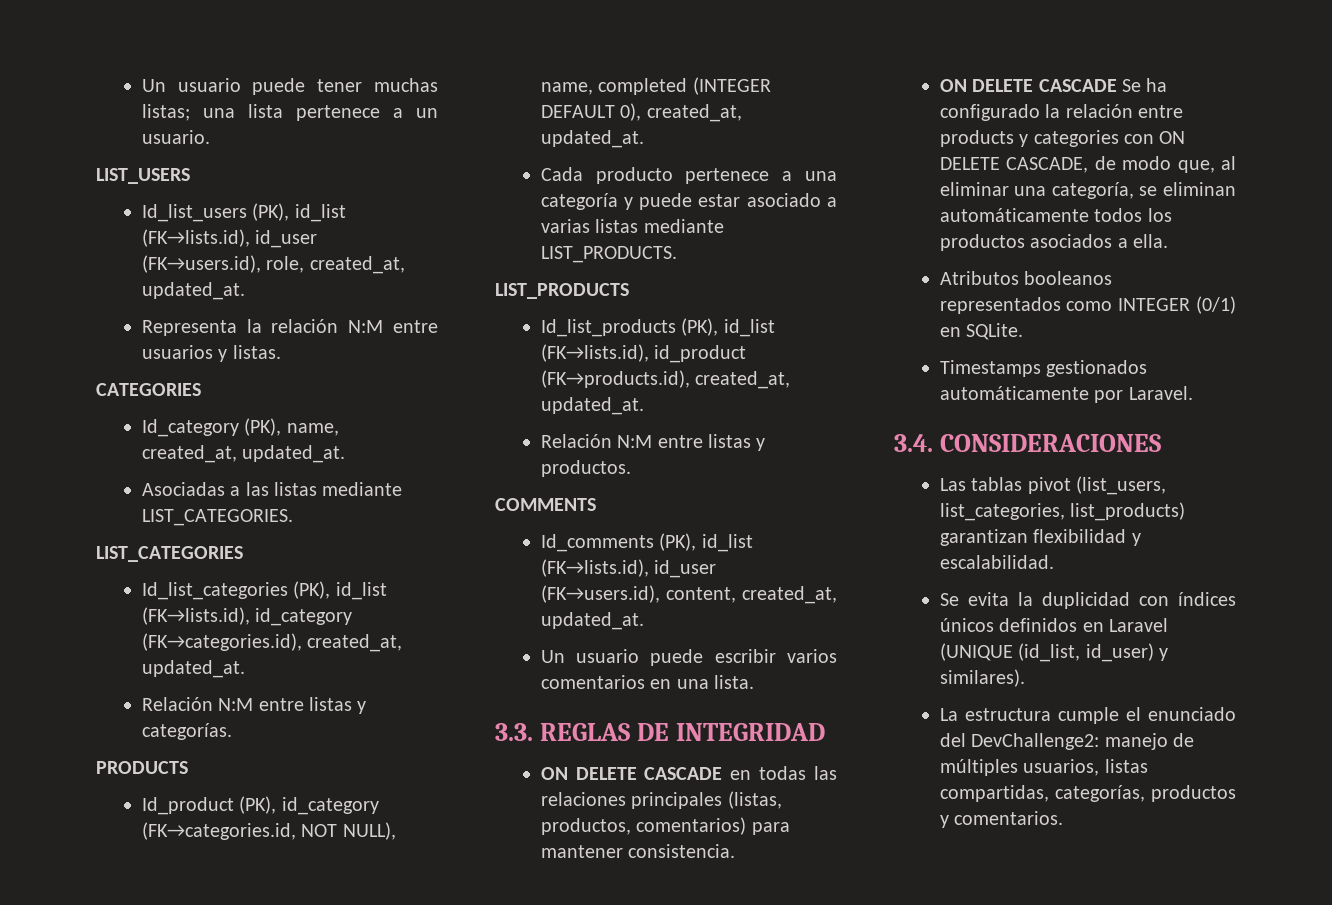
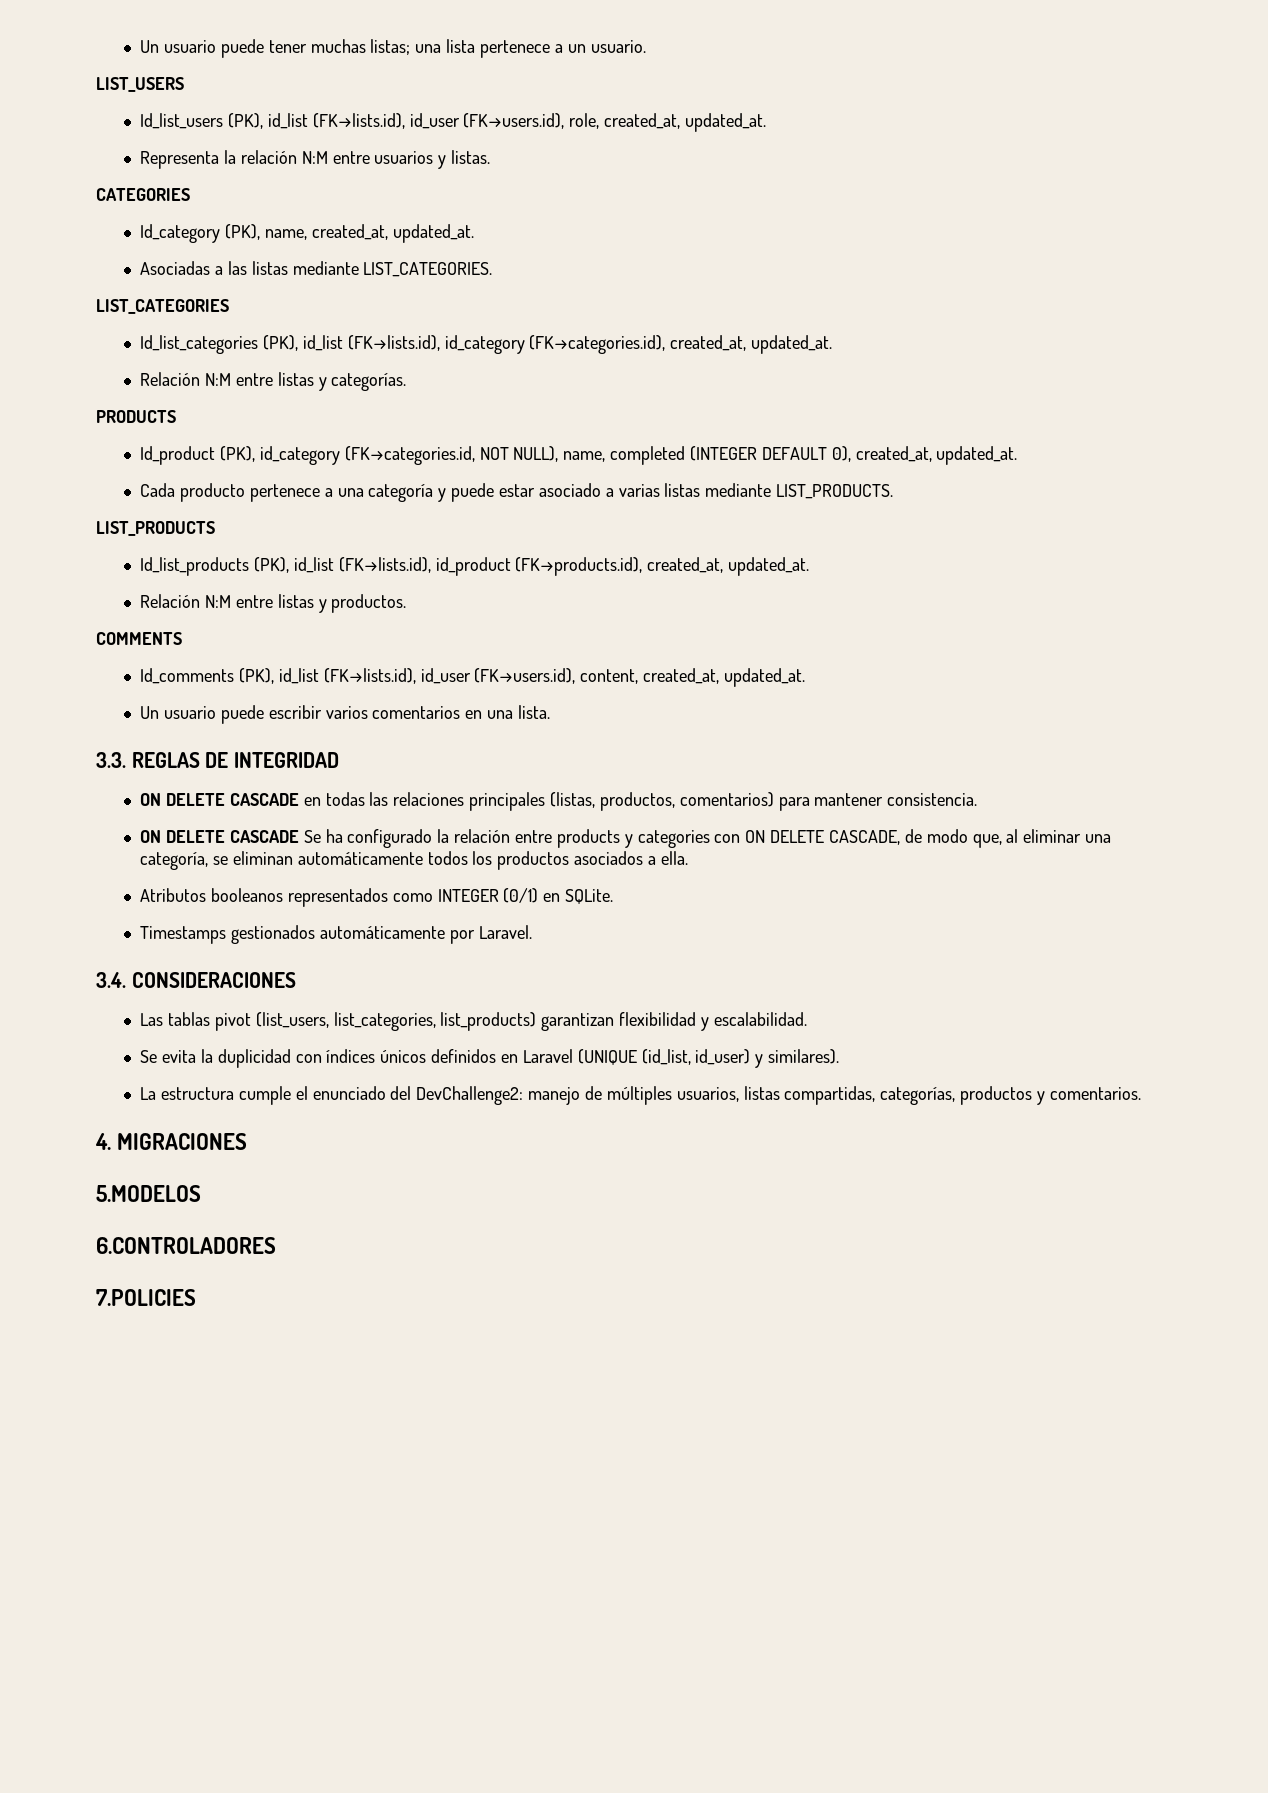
(1064, 818) none -> [95,1133,248,1150] [96,1185,201,1202] [96,1237,276,1254] [96,1289,196,1306] // 4. MIGRACIONES // 5.MODELOS // 6.CONTROLADORES // 7.POLICIES

